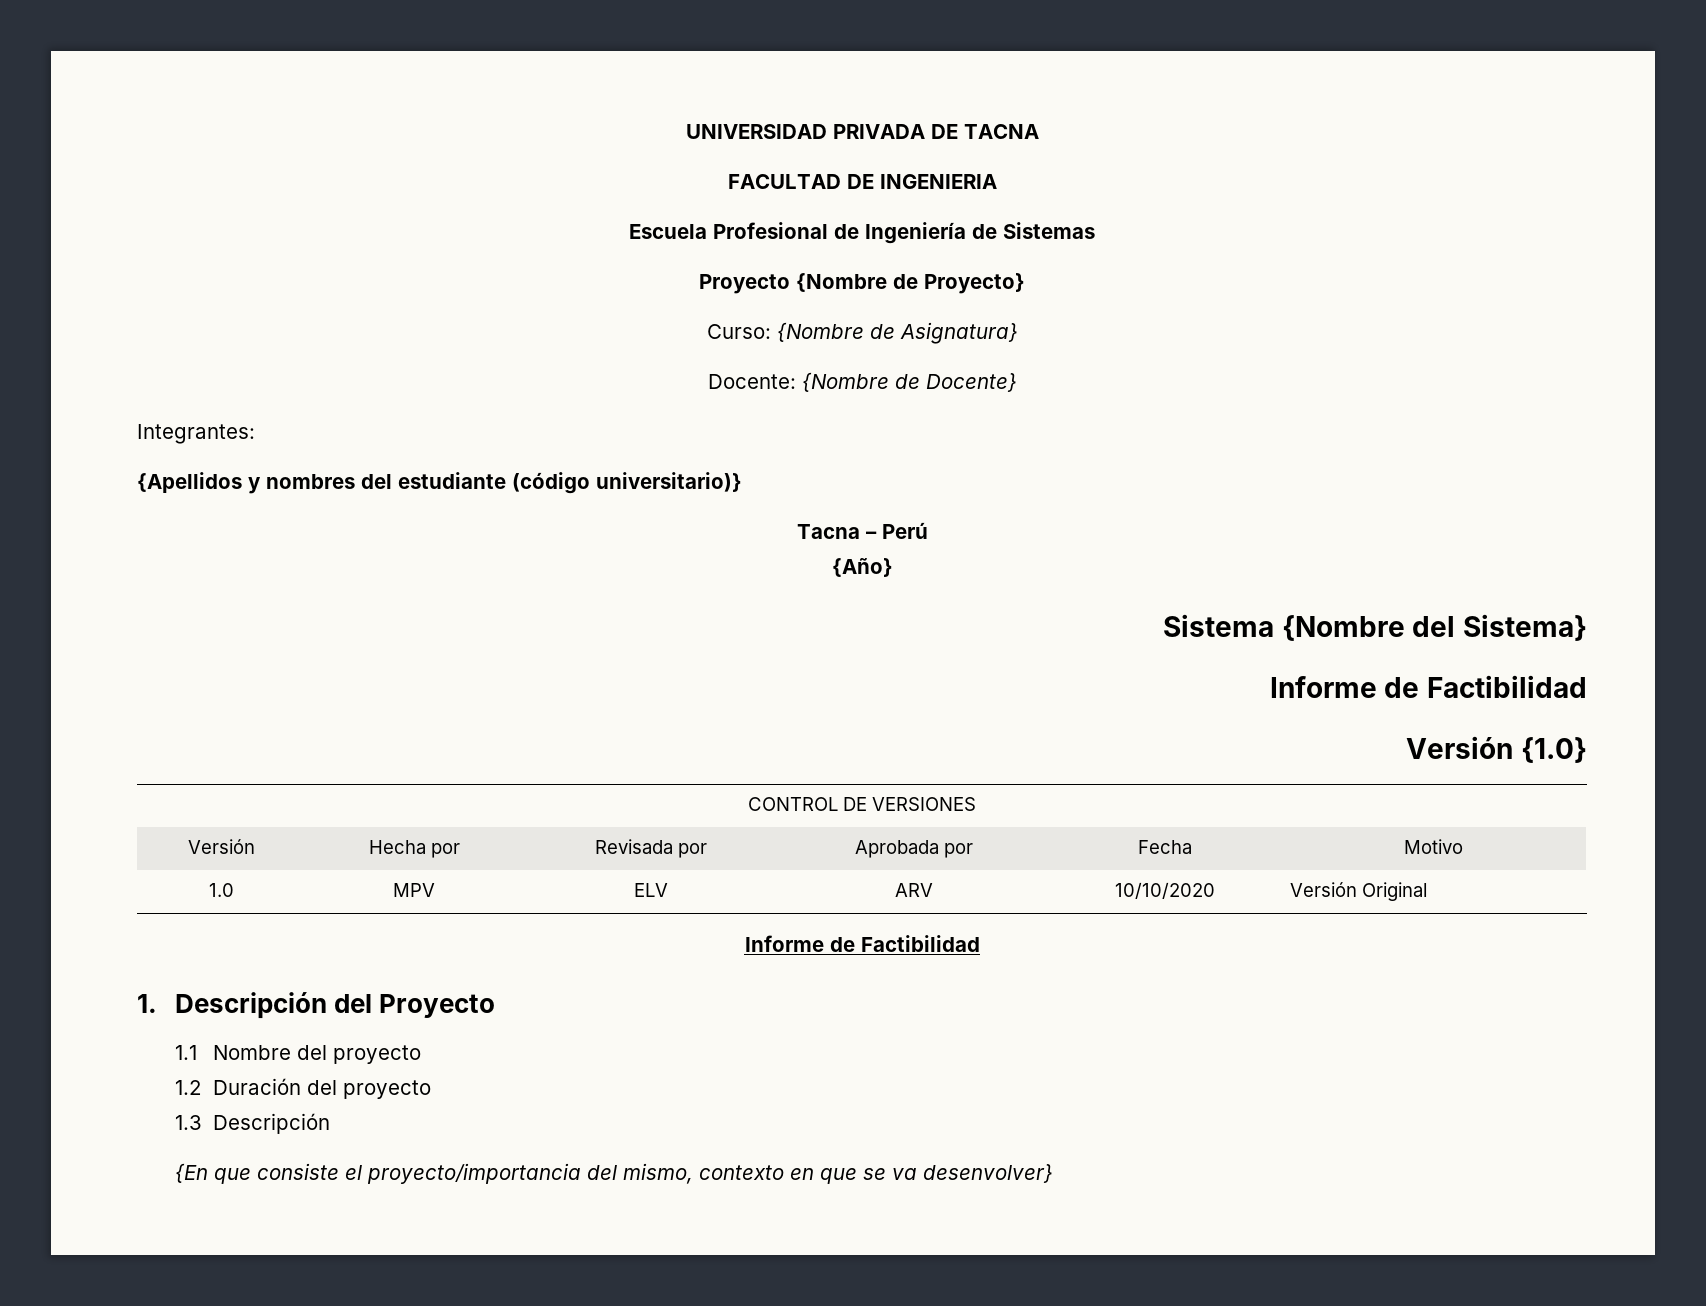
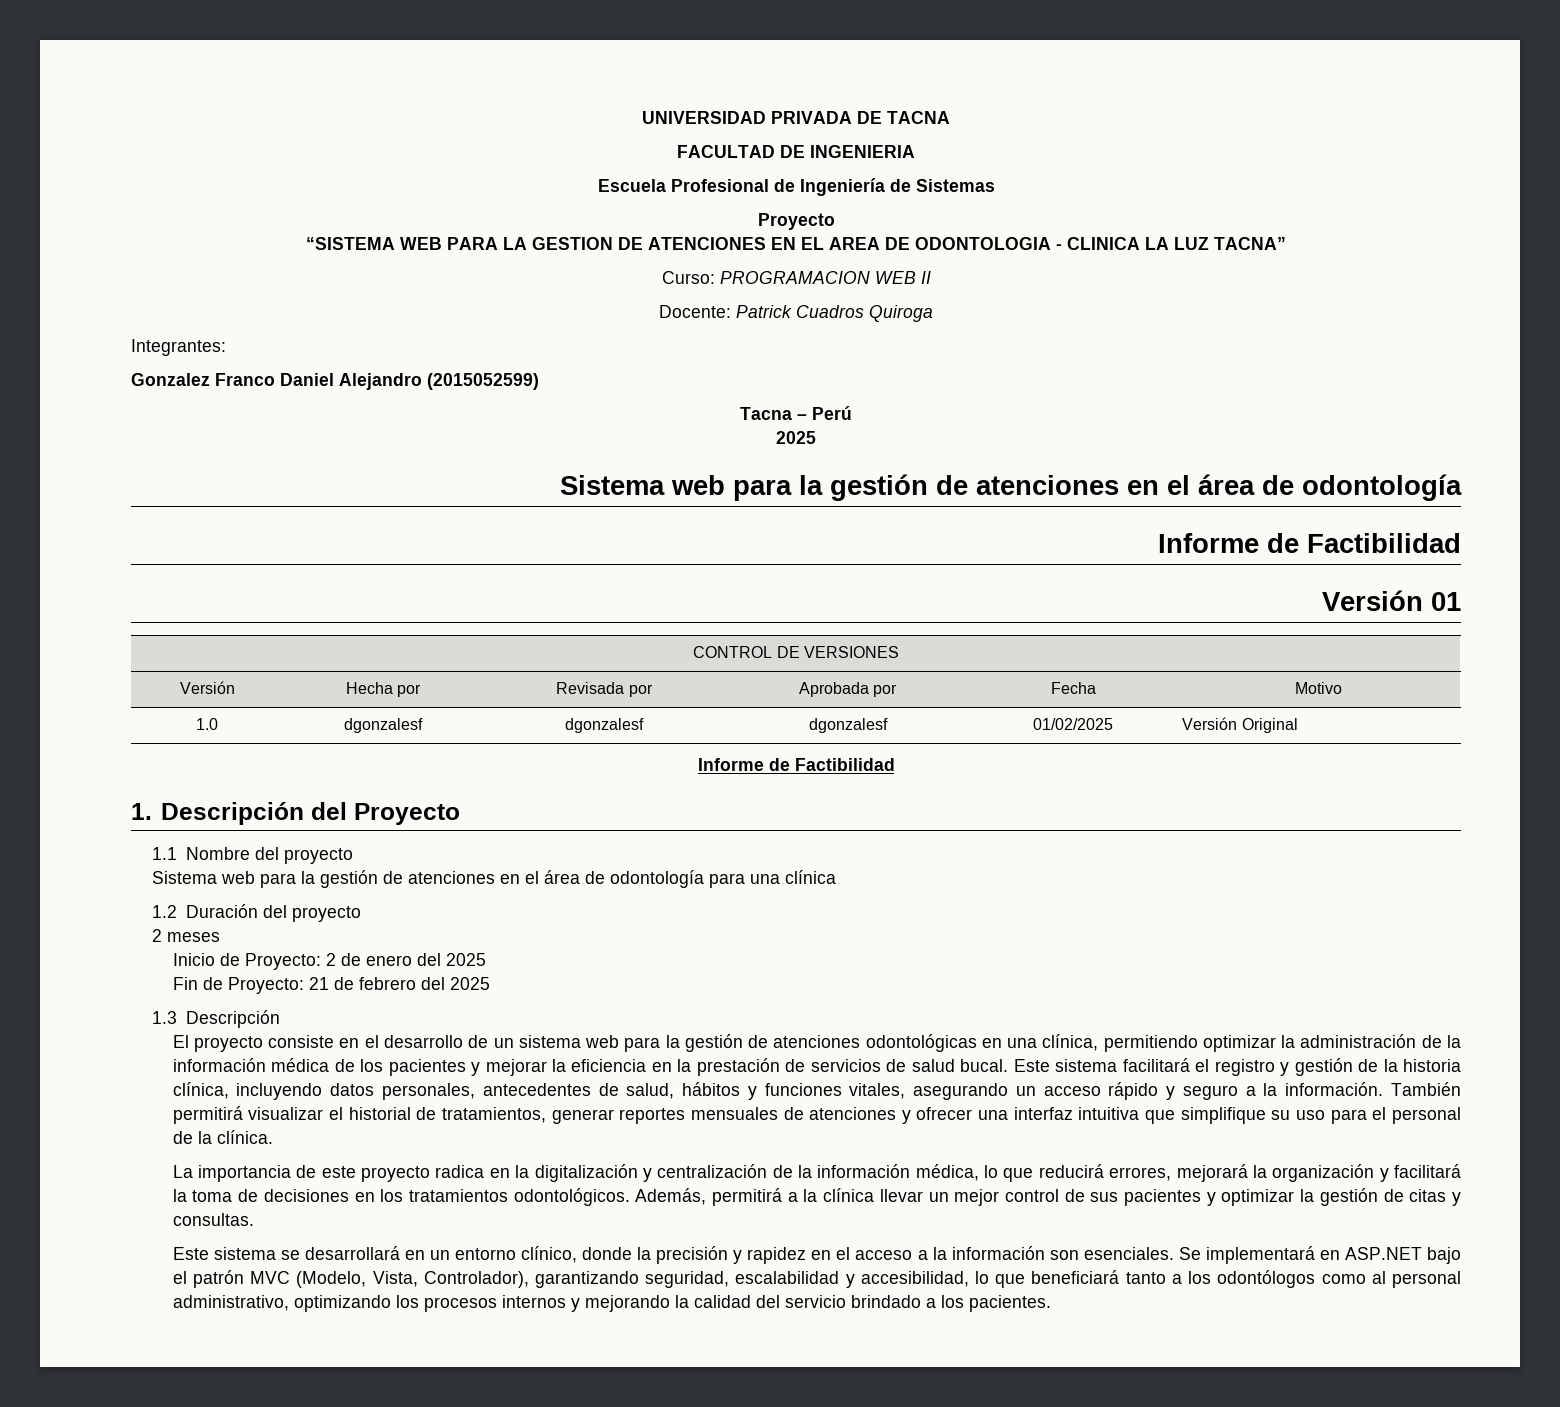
[796,273,1025,294] [706,322,1018,344] [707,372,1017,392] [137,424,255,444] [137,472,742,494] {Nombre de Proyecto} // Curso: {Nombre de Asignatura} // Docente: {Nombre de Docente} // Integrantes: // {Apellidos y nombres del estudiante (código universitario)} -> [306,237,1286,250] [661,271,931,284] [659,305,933,322] [131,339,226,356] [131,373,539,390] // “SISTEMA WEB PARA LA GESTION DE ATENCIONES EN EL AREA DE ODONTOLOGIA - CLINICA LA LUZ TACNA” // Curso: PROGRAMACION WEB II // Docente: Patrick Cuadros Quiroga // Integrantes: // Gonzalez Franco Daniel Alejandro (2015052599)
[831,558,893,577] [1163,614,1587,641] {Año} // Sistema {Nombre del Sistema} -> [776,431,816,444] [560,474,1462,501] 2025 // Sistema web para la gestión de atenciones en el área de odontología
[1521,737,1587,763] {1.0} -> [1431,592,1461,611] 01
[393,883,435,897] [634,883,668,897] [895,883,933,897] [1114,882,1215,899] MPV | ELV | ARV | 10/10/2020 -> [344,718,423,733] [565,718,644,733] [808,718,888,733] [1033,718,1113,730] dgonzalesf | dgonzalesf | dgonzalesf | 01/02/2025
[175,1078,432,1099] [175,1113,331,1134] [175,1163,1054,1184] 1.2 Duración del proyecto // 1.3 Descripción // {En que consiste el proyecto/importancia del mismo, contexto en que se va desenvolver} -> [151,870,836,888] [151,904,361,922] [151,929,220,942] [172,953,486,970] [172,977,490,994] [151,1010,280,1028] [172,1034,1462,1052] [172,1058,1461,1076] [172,1082,1461,1100] [172,1106,1462,1124] [172,1130,273,1144] [172,1164,1461,1182] [172,1188,1462,1206] [172,1213,254,1226] [172,1246,1461,1264] [172,1270,1461,1288] [172,1295,1051,1312] Sistema web para la gestión de atenciones en el área de odontología para una clínica // 1.2 Duración del proyecto // 2 meses // Inicio de Proyecto: 2 de enero del 2025 // Fin de Proyecto: 21 de febrero del 2025 // 1.3 Descripción // El proyecto consiste en el desarrollo de un sistema web para la gestión de atenciones odontológicas en una clínica, permitiendo optimizar la administración de la información médica de los pacientes y mejorar la eficiencia en la prestación de servicios de salud bucal. Este sistema facilitará el registro y gestión de la historia clínica, incluyendo datos personales, antecedentes de salud, hábitos y funciones vitales, asegurando un acceso rápido y seguro a la información. También permitirá visualizar el historial de tratamientos, generar reportes mensuales de atenciones y ofrecer una interfaz intuitiva que simplifique su uso para el personal de la clínica. // La importancia de este proyecto radica en la digitalización y centralización de la información médica, lo que reducirá errores, mejorará la organización y facilitará la toma de decisiones en los tratamientos odontológicos. Además, permitirá a la clínica llevar un mejor control de sus pacientes y optimizar la gestión de citas y consultas. // Este sistema se desarrollará en un entorno clínico, donde la precisión y rapidez en el acceso a la información son esenciales. Se implementará en ASP.NET bajo el patrón MVC (Modelo, Vista, Controlador), garantizando seguridad, escalabilidad y accesibilidad, lo que beneficiará tanto a los odontólogos como al personal administrativo, optimizando los procesos internos y mejorando la calidad del servicio brindado a los pacientes.

